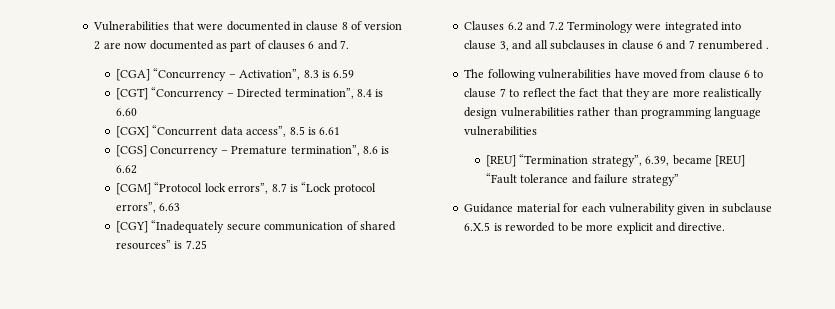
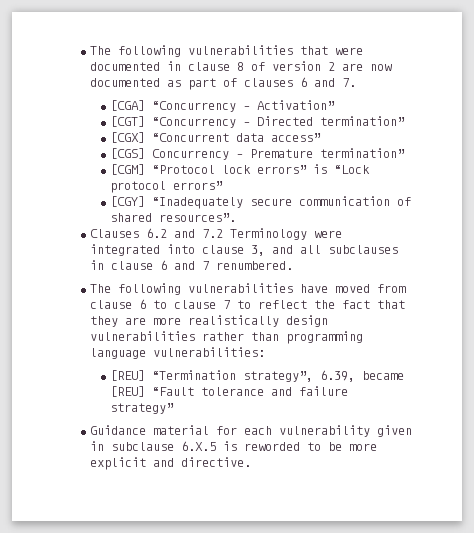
[93,21,170,31] Vulnerabilities -> [90,45,294,57] The following vulnerabilities
[239,69,355,80] Activation”, 8.3 is 6.59 -> [257,100,336,110] Activation”
[284,88,384,99] [116,108,138,116] termination”, 8.4 is 6.60 -> [320,116,406,126] termination”
[246,126,341,137] access”, 8.5 is 6.61 -> [271,133,322,142] access”
[290,145,390,156] [116,165,138,174] termination”, 8.6 is 6.62 -> [320,148,406,158] termination”
[228,183,287,194] errors”, 8.7 -> [257,165,308,174] errors”
[116,202,181,213] errors”, 6.63 -> [173,181,224,190] errors”
[116,240,207,250] resources” is 7.25 -> [159,213,237,222] resources”.
[698,40,769,50] renumbered . -> [216,261,294,270] renumbered.
[464,126,538,136] vulnerabilities -> [153,347,266,357] vulnerabilities:

